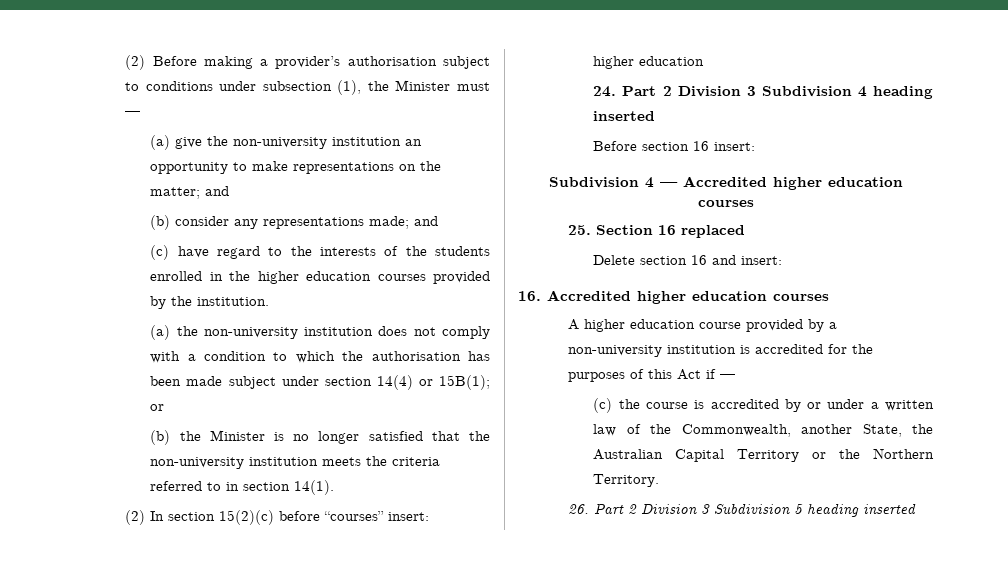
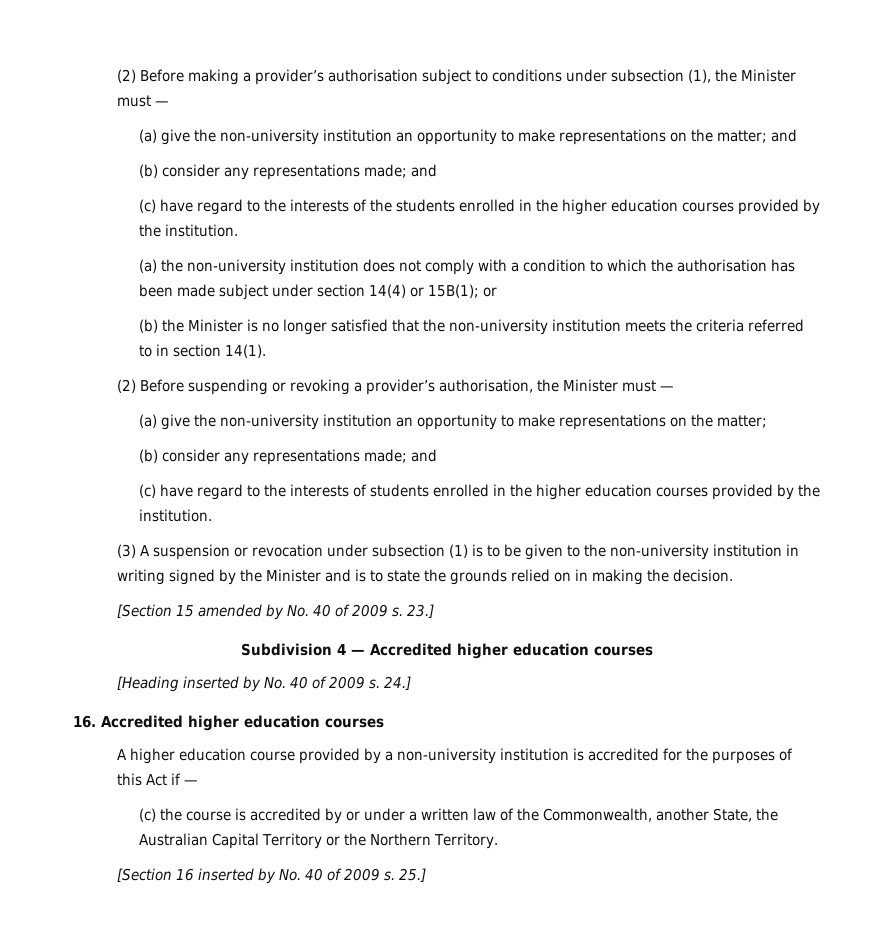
[150,510,430,525] [593,56,705,69] [593,86,933,99] [593,111,656,121] [593,141,756,151] In section 15(2)(c) before “courses” insert: // higher education // 24. Part 2 Division 3 Subdivision 4 heading inserted // Before section 16 insert: -> [139,379,674,395] [138,414,767,430] [138,449,437,465] [138,484,820,500] [138,509,212,522] [116,544,799,560] [116,569,733,585] [116,604,434,620] Before suspending or revoking a provider’s authorisation, the Minister must — // (a) give the non-university institution an opportunity to make representations on the matter; // (b) consider any representations made; and // (c) have regard to the interests of students enrolled in the higher education courses provided by the institution. // (3) A suspension or revocation under subsection (1) is to be given to the non-university institution in writing signed by the Minister and is to state the grounds relied on in making the decision. // [Section 15 amended by No. 40 of 2009 s. 23.]
[568,225,746,238] [593,255,783,265] 25. Section 16 replaced // Delete section 16 and insert: -> [116,676,411,692] [Heading inserted by No. 40 of 2009 s. 24.]
[568,503,917,517] 26. Part 2 Division 3 Subdivision 5 heading inserted -> [116,868,426,884] [Section 16 inserted by No. 40 of 2009 s. 25.]

